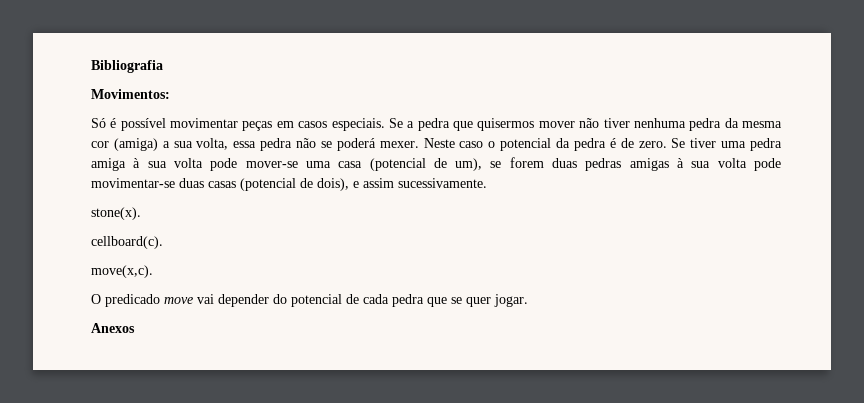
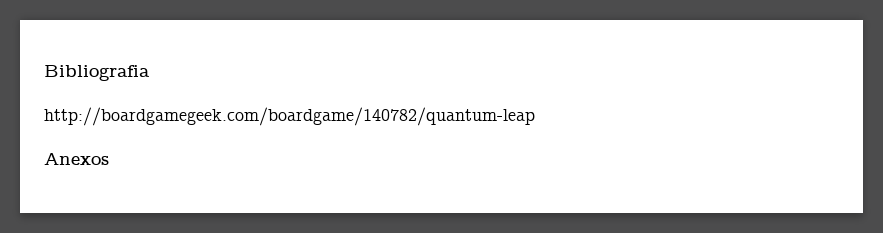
[91,89,170,99] [91,118,782,131] [91,138,782,151] [91,157,781,171] [91,178,487,191] [91,207,141,220] [91,236,163,249] [91,265,153,278] [91,294,528,307] Movimentos: // Só é possível movimentar peças em casos especiais. Se a pedra que quisermos mover não tiver nenhuma pedra da mesma cor (amiga) a sua volta, essa pedra não se poderá mexer. Neste caso o potencial da pedra é de zero. Se tiver uma pedra amiga à sua volta pode mover-se uma casa (potencial de um), se forem duas pedras amigas à sua volta pode movimentar-se duas casas (potencial de dois), e assim sucessivamente. // stone(x). // cellboard(c). // move(x,c). // O predicado move vai depender do potencial de cada pedra que se quer jogar. -> [44,107,535,126] http://boardgamegeek.com/boardgame/140782/quantum-leap

